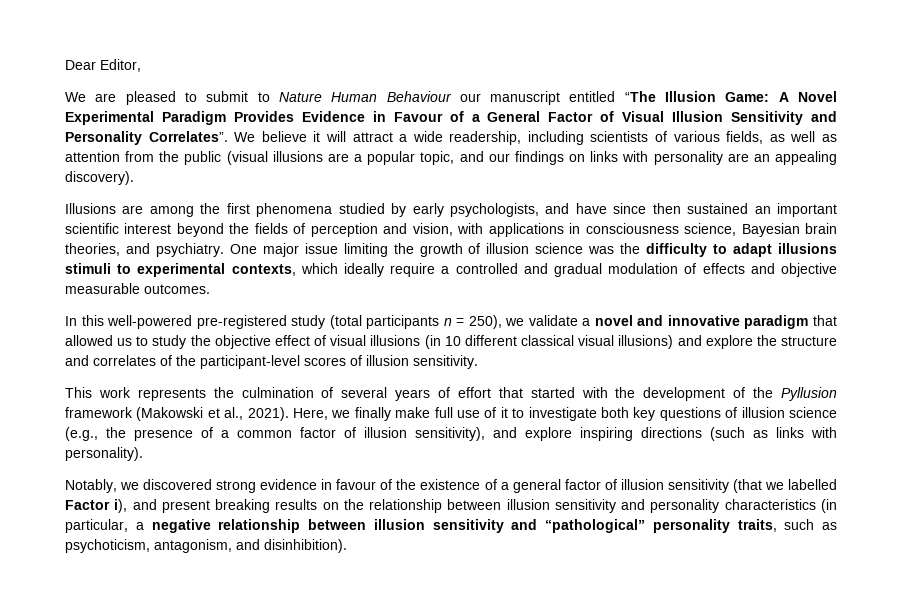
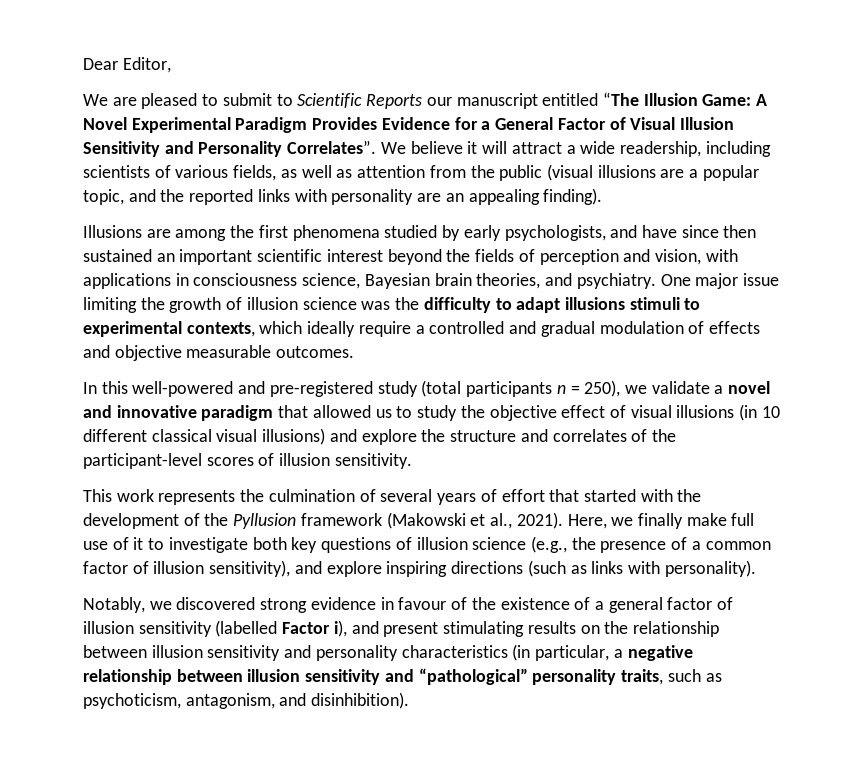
[278,91,452,102] Nature Human Behaviour -> [297,93,423,109] Scientific Reports
[372,111,464,122] in Favour of -> [454,117,478,130] for
[488,151,586,165] our findings on -> [160,189,254,205] the reported
[65,171,134,185] discovery). -> [543,188,603,205] finding).
(193, 322) none -> [238,381,266,394] and
[732,479,837,493] (that we labelled -> [215,620,278,637] (labelled
[215,499,271,513] breaking -> [443,621,525,637] stimulating

